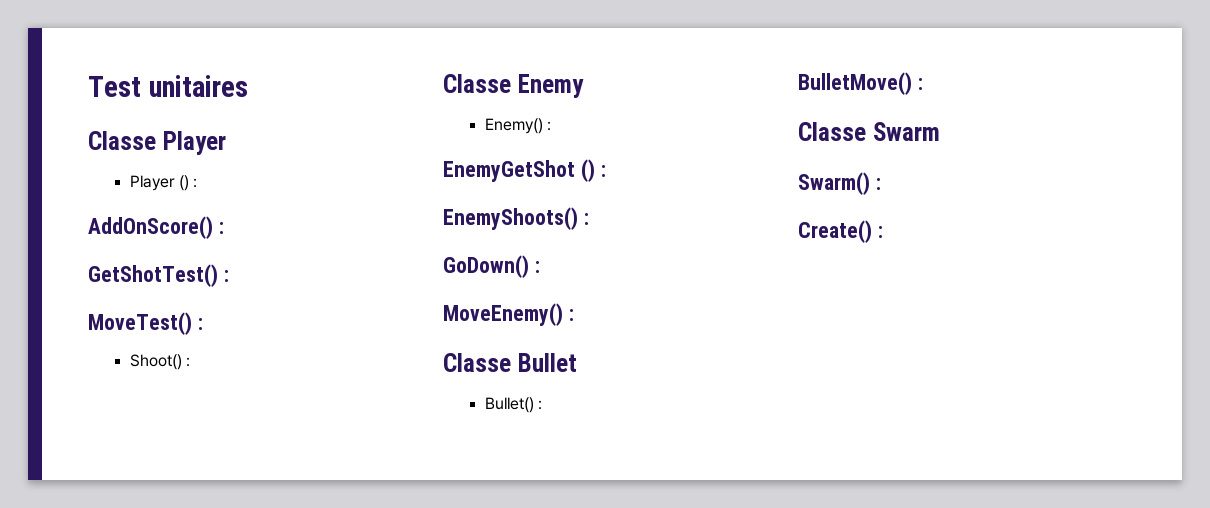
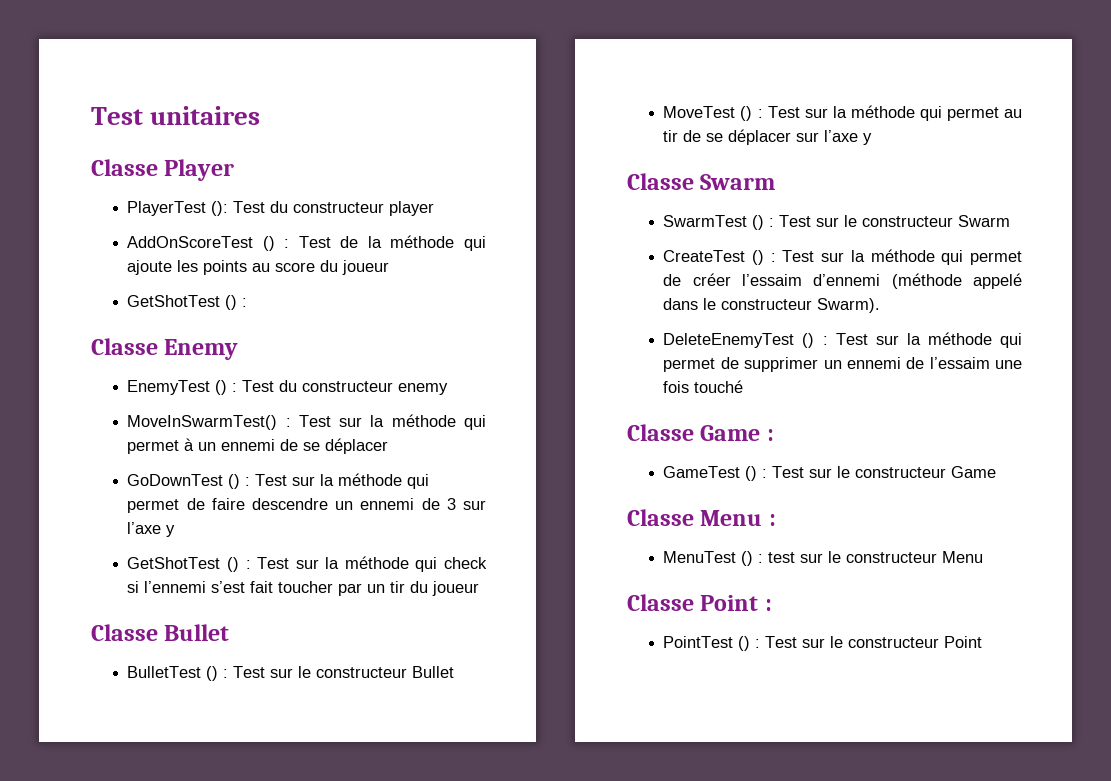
[129,175,198,191] [88,216,224,239] [88,264,229,287] [88,312,203,335] [129,354,182,370] Player () : // AddOnScore() : // GetShotTest() : // MoveTest() : // Shoot() -> [127,201,435,216] [127,235,487,251] [127,260,390,275] [127,295,238,310] PlayerTest (): Test du constructeur player // AddOnScoreTest () : Test de la méthode qui ajoute les points au score du joueur // GetShotTest ()
[484,118,552,134] [443,159,606,182] [443,207,589,230] [443,255,540,278] [443,303,574,326] Enemy() : // EnemyGetShot () : // EnemyShoots() : // GoDown() : // MoveEnemy() : -> [127,380,449,395] [127,414,487,430] [127,438,389,454] [127,473,430,489] [127,498,486,513] [127,522,176,537] [127,556,487,572] [127,581,480,596] EnemyTest () : Test du constructeur enemy // MoveInSwarmTest() : Test sur la méthode qui permet à un ennemi de se déplacer // GoDownTest () : Test sur la méthode qui permet de faire descendre un ennemi de 3 sur l’axe y // GetShotTest () : Test sur la méthode qui check si l’ennemi s’est fait toucher par un tir du joueur
[484,397,543,413] [798,72,923,95] [798,122,940,141] [798,172,881,195] [798,220,883,243] Bullet() : // BulletMove() : // Classe Swarm // Swarm() : // Create() : -> [127,666,455,681] [663,105,1022,121] [663,129,873,145] [627,173,776,190] [663,215,1011,230] [663,249,1022,265] [663,273,1022,289] [663,298,881,313] [663,332,1022,348] [663,357,1022,372] [663,380,744,393] [627,424,774,441] [663,466,997,481] [627,509,776,526] [663,551,984,566] [627,594,772,611] [663,636,983,651] BulletTest () : Test sur le constructeur Bullet // MoveTest () : Test sur la méthode qui permet au tir de se déplacer sur l’axe y // Classe Swarm // SwarmTest () : Test sur le constructeur Swarm // CreateTest () : Test sur la méthode qui permet de créer l’essaim d’ennemi (méthode appelé dans le constructeur Swarm). // DeleteEnemyTest () : Test sur la méthode qui permet de supprimer un ennemi de l’essaim une fois touché // Classe Game : // GameTest () : Test sur le constructeur Game // Classe Menu : // MenuTest () : test sur le constructeur Menu // Classe Point : // PointTest () : Test sur le constructeur Point

